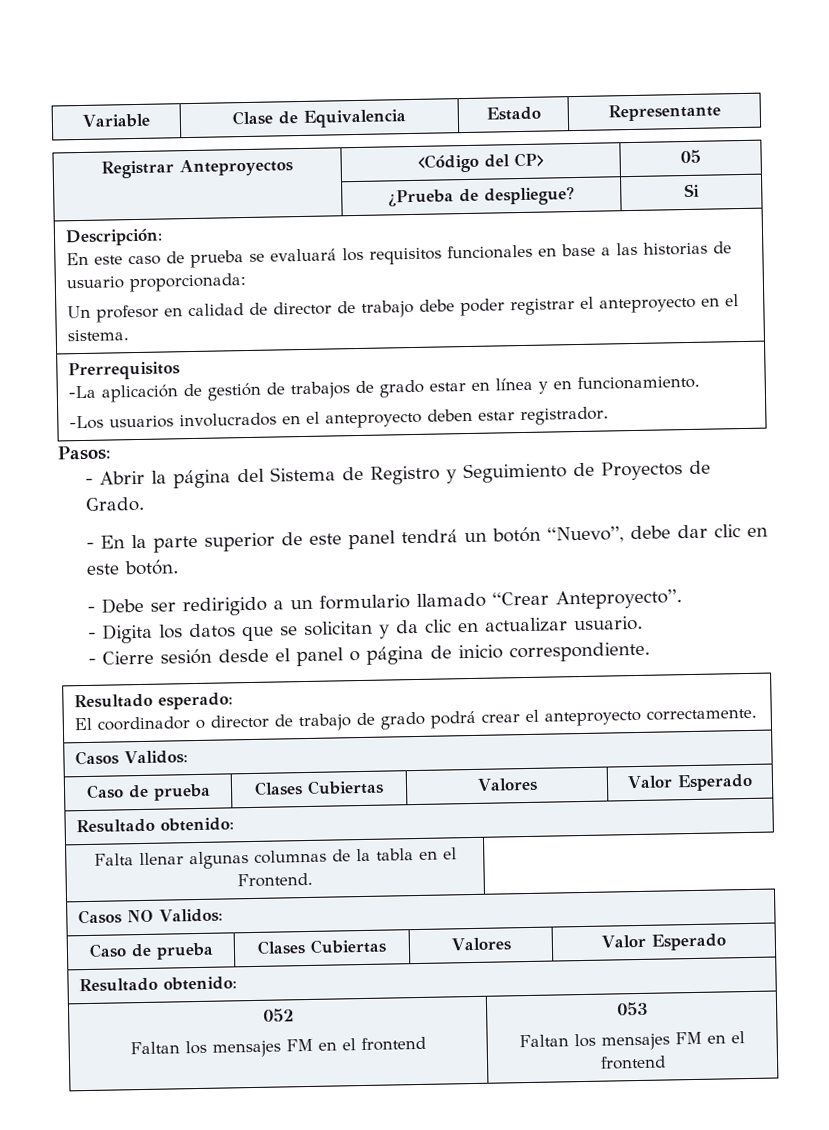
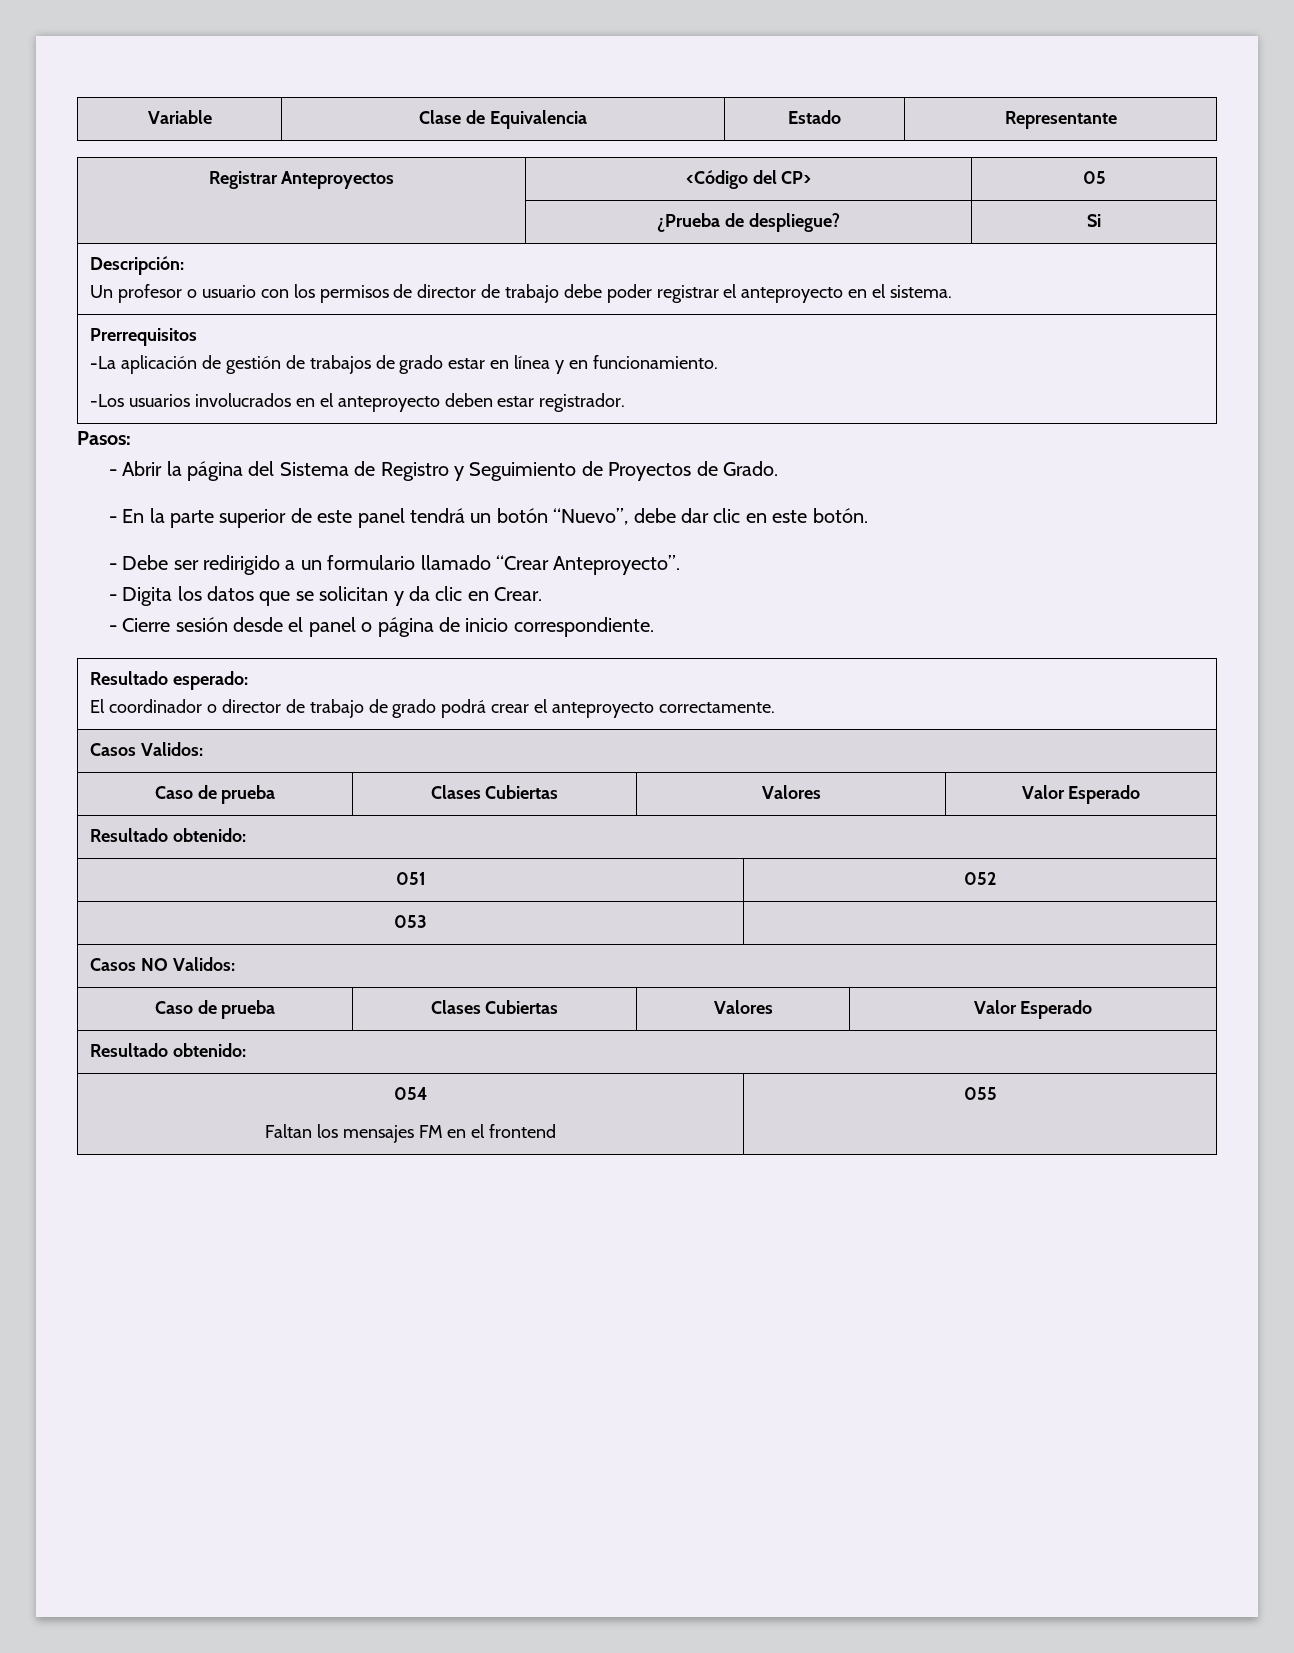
[65,241,732,269] [65,273,246,293] [66,303,244,323] En este caso de prueba se evaluará los requisitos funcionales en base a las historias de usuario proporcionada: // Un profesor en calidad -> [90,284,389,303] Un profesor o usuario con los permisos
[483,615,643,633] actualizar usuario. -> [494,587,543,601] Crear.
[93,847,457,870] [237,872,313,888] Falta llenar algunas columnas de la tabla en el Frontend. -> [395,872,426,885] [963,872,997,885] [394,915,427,928] 051 | 052 // 053 |
[262,1008,294,1022] 052 -> [394,1087,427,1100] 054
[615,1001,648,1016] [519,1031,745,1051] [599,1055,666,1070] 053 // Faltan los mensajes FM en el frontend -> [963,1087,997,1100] 055

